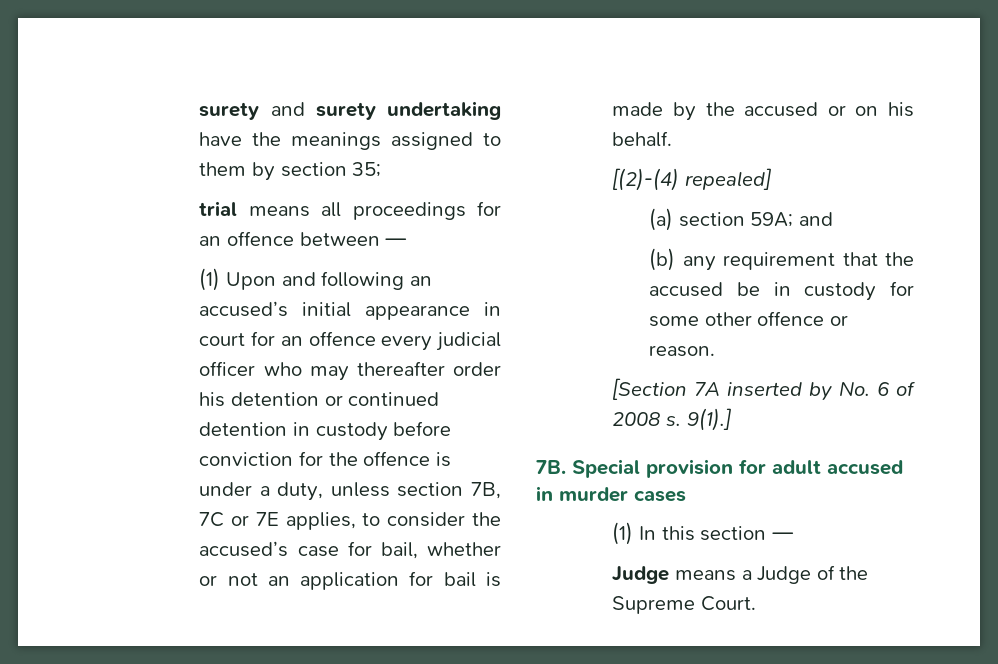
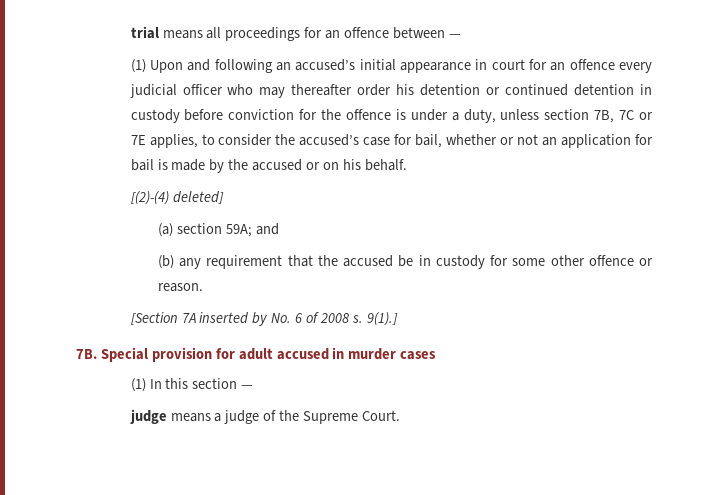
[199,101,501,120] [199,132,502,150] [199,162,382,181] surety and surety undertaking have the meanings assigned to them by section 35; // -> (130, 32) none
[684,168,772,190] repealed] -> [172,191,224,204] deleted]
[612,566,670,584] Judge -> [129,409,167,424] judge
[757,566,812,584] Judge -> [224,410,260,424] judge

